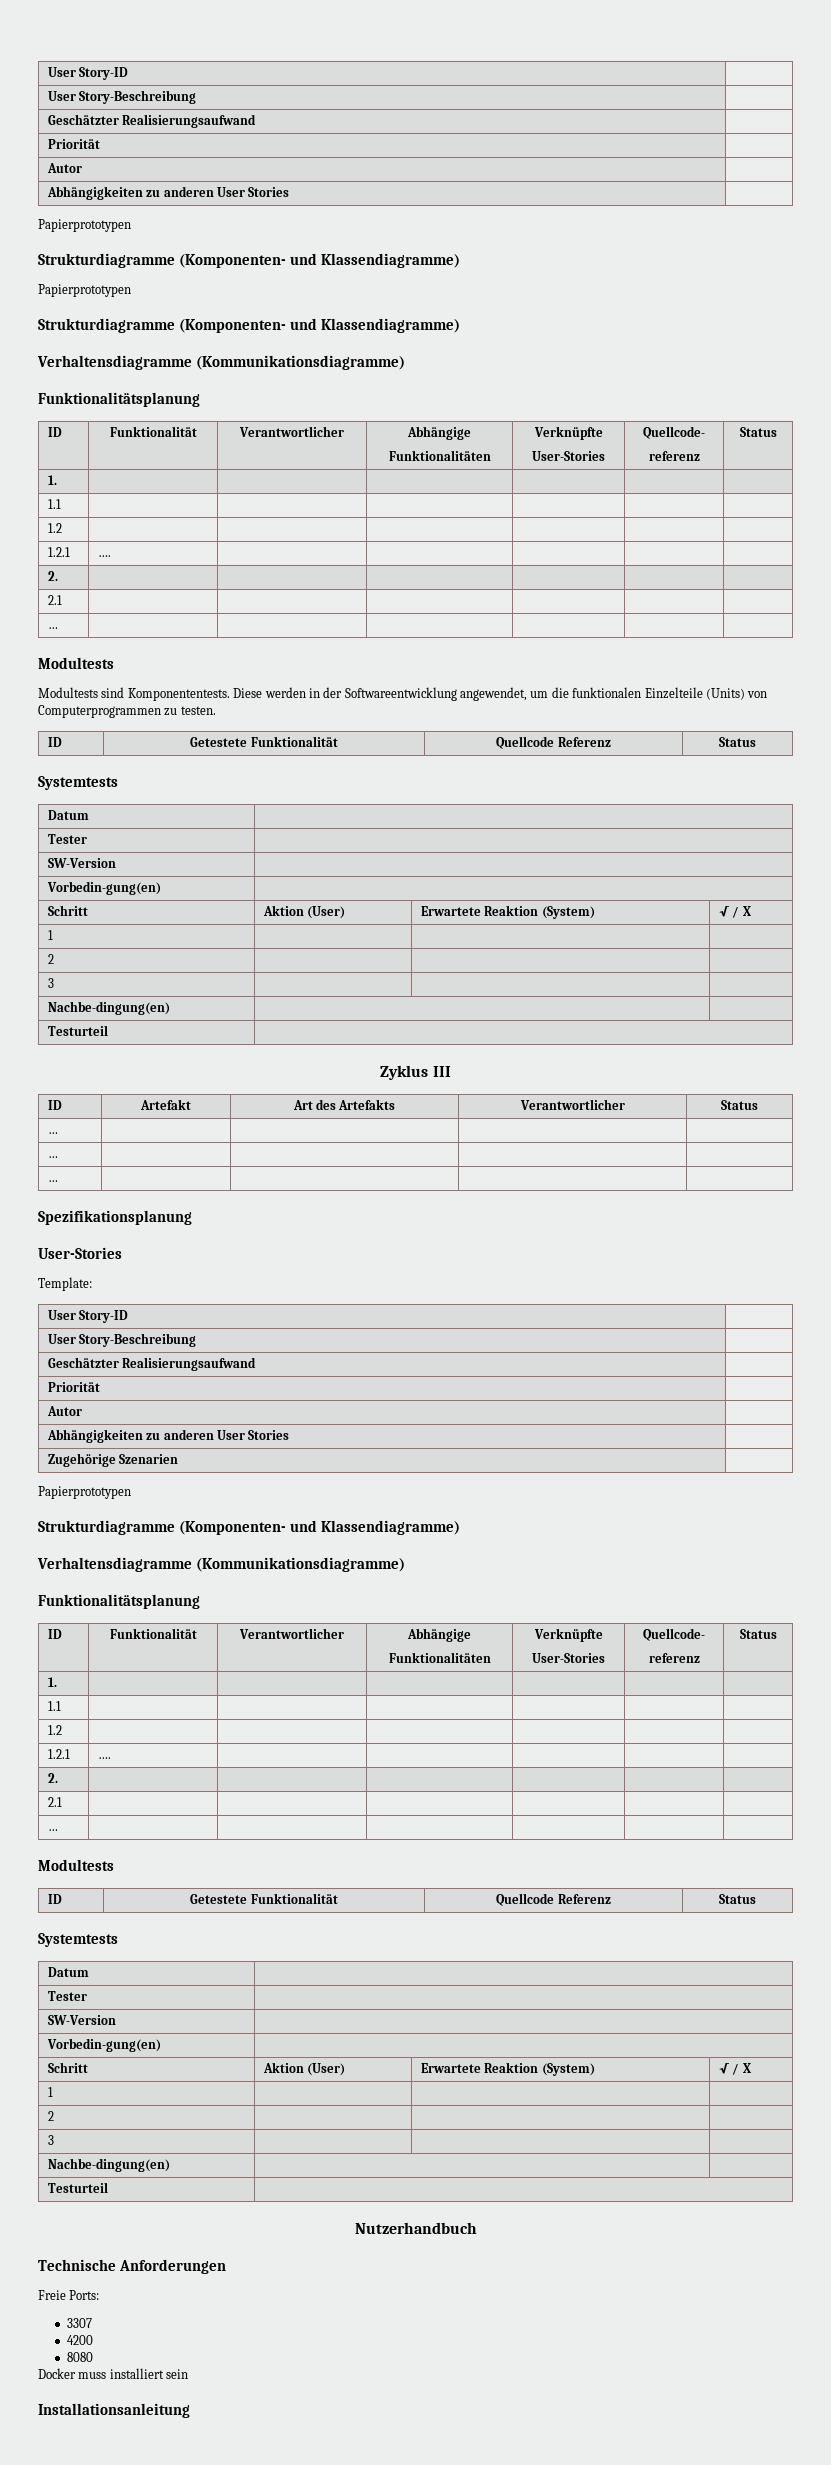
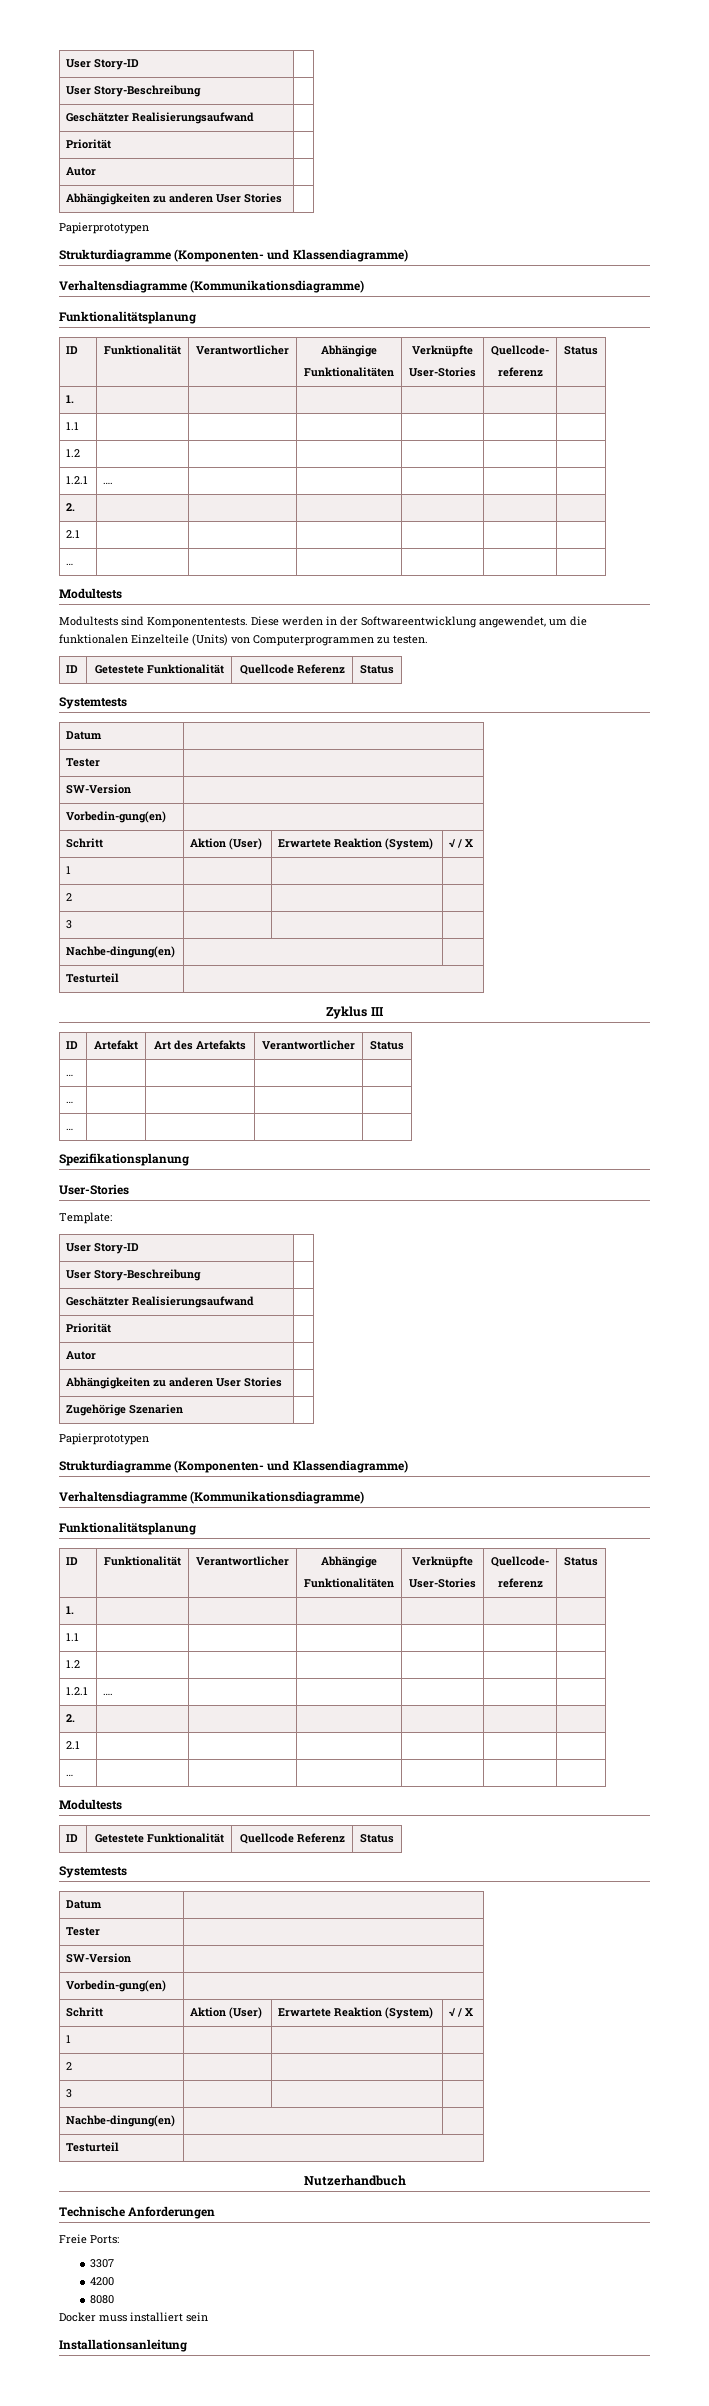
[38,284,131,297] [38,318,460,333] // Papierprototypen // Strukturdiagramme (Komponenten- und Klassendiagramme) -> (408, 255) none

